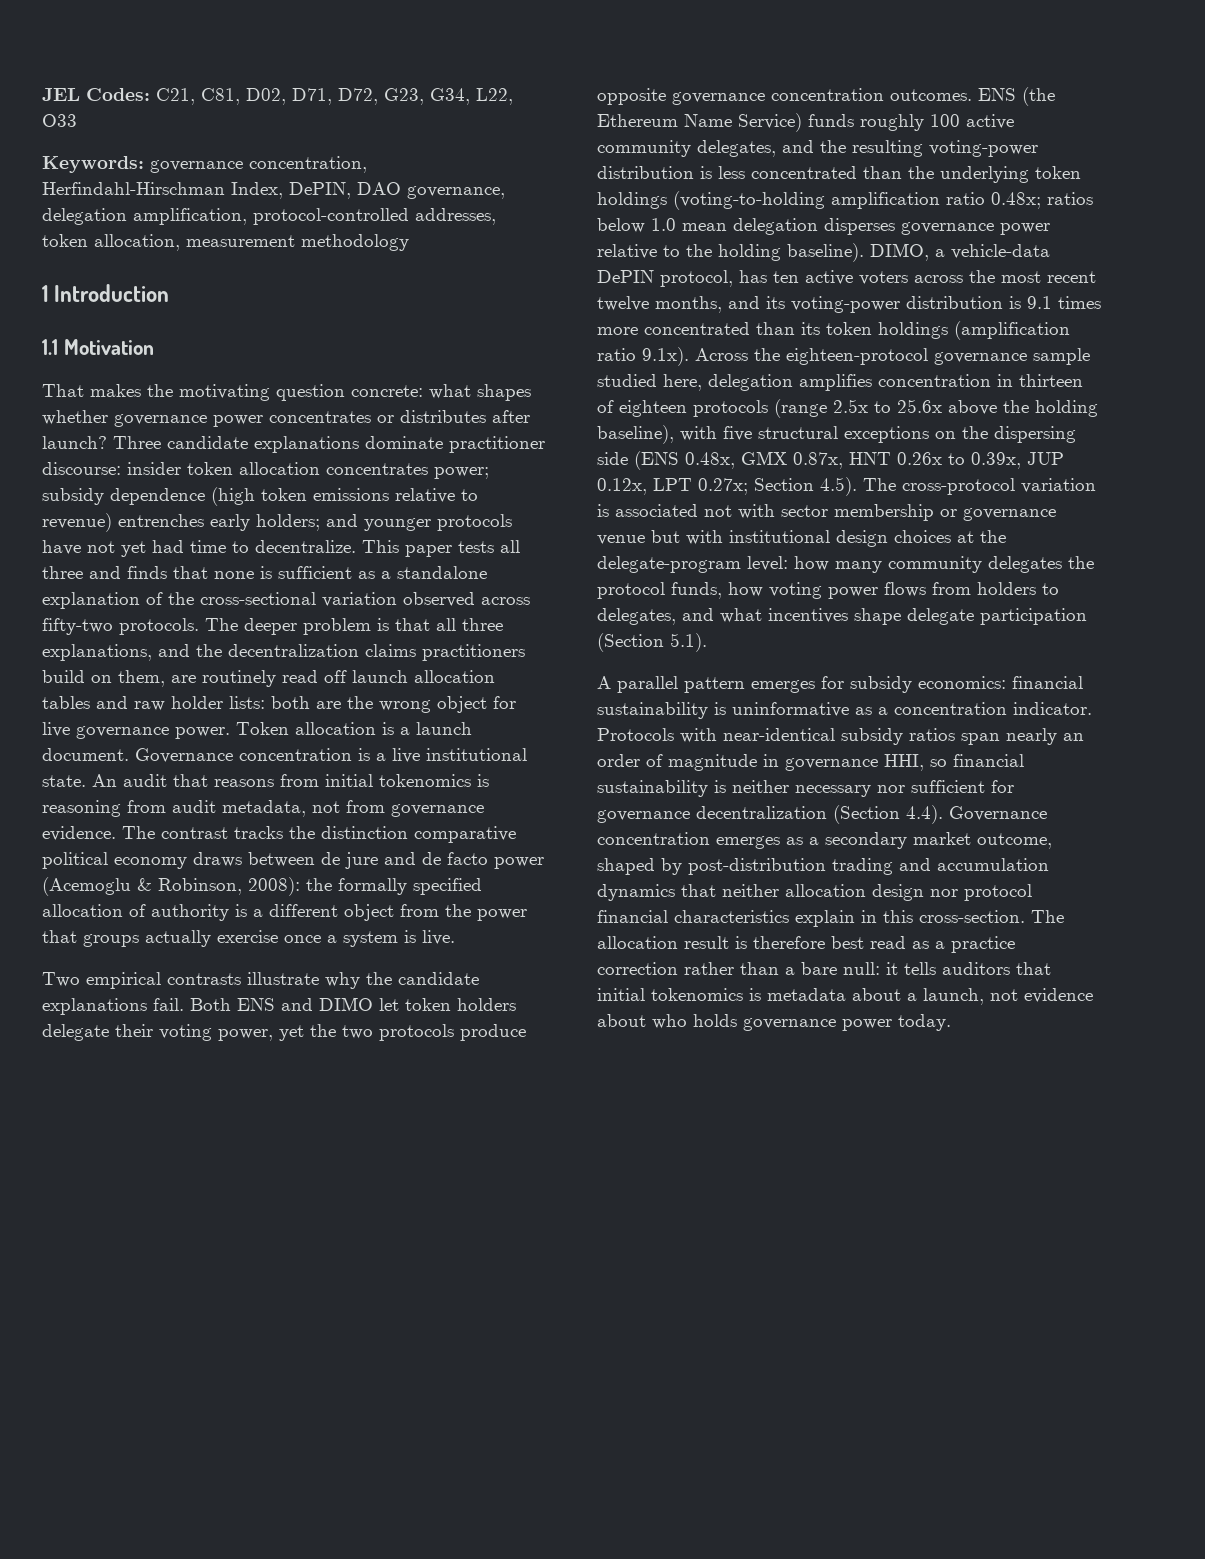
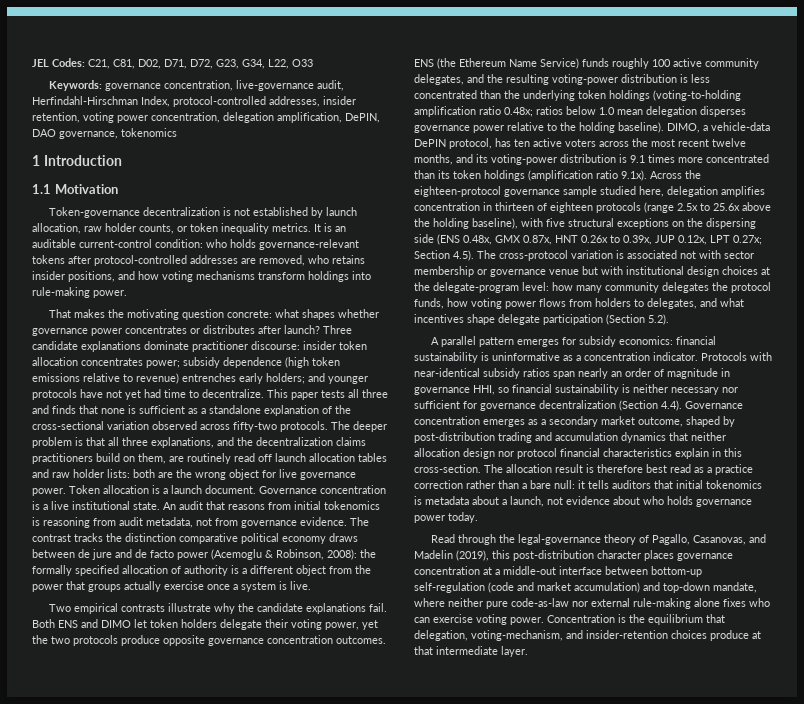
[42,182,505,199] [42,208,496,225] [42,234,409,251] [42,284,170,302] [42,339,154,355] Herfindahl-Hirschman Index, DePIN, DAO governance, delegation amplification, protocol-controlled addresses, token allocation, measurement methodology // 1 Introduction // 1.1 Motivation -> [235,80,344,91] [32,96,356,107] [32,112,380,123] [32,128,177,139] [32,155,122,166] [32,184,118,194] [48,207,357,218] [32,223,346,234] [32,239,359,250] [32,255,365,266] [32,271,371,282] [32,287,127,298] live-governance audit, Herfindahl-Hirschman Index, protocol-controlled addresses, insider retention, voting power concentration, delegation amplification, DePIN, DAO governance, tokenomics // 1 Introduction // 1.1 Motivation // Token-governance decentralization is not established by launch allocation, raw holder counts, or token inequality metrics. It is an auditable current-control condition: who holds governance-relevant tokens after protocol-controlled addresses are removed, who retains insider positions, and how voting mechanisms transform holdings into rule-making power.
[670,633,707,652] 5.1). -> [648,314,669,325] 5.2).
(951, 1022) none -> [430,534,766,545] [414,550,733,561] [414,566,702,577] [414,582,757,593] [414,598,770,609] [414,614,725,625] [414,630,761,641] [414,646,528,657] // Read through the legal-governance theory of Pagallo, Casanovas, and Madelin (2019), this post-distribution character places governance concentration at a middle-out interface between bottom-up self-regulation (code and market accumulation) and top-down mandate, where neither pure code-as-law nor external rule-making alone fixes who can exercise voting power. Concentration is the equilibrium that delegation, voting-mechanism, and insider-retention choices produce at that intermediate layer.

